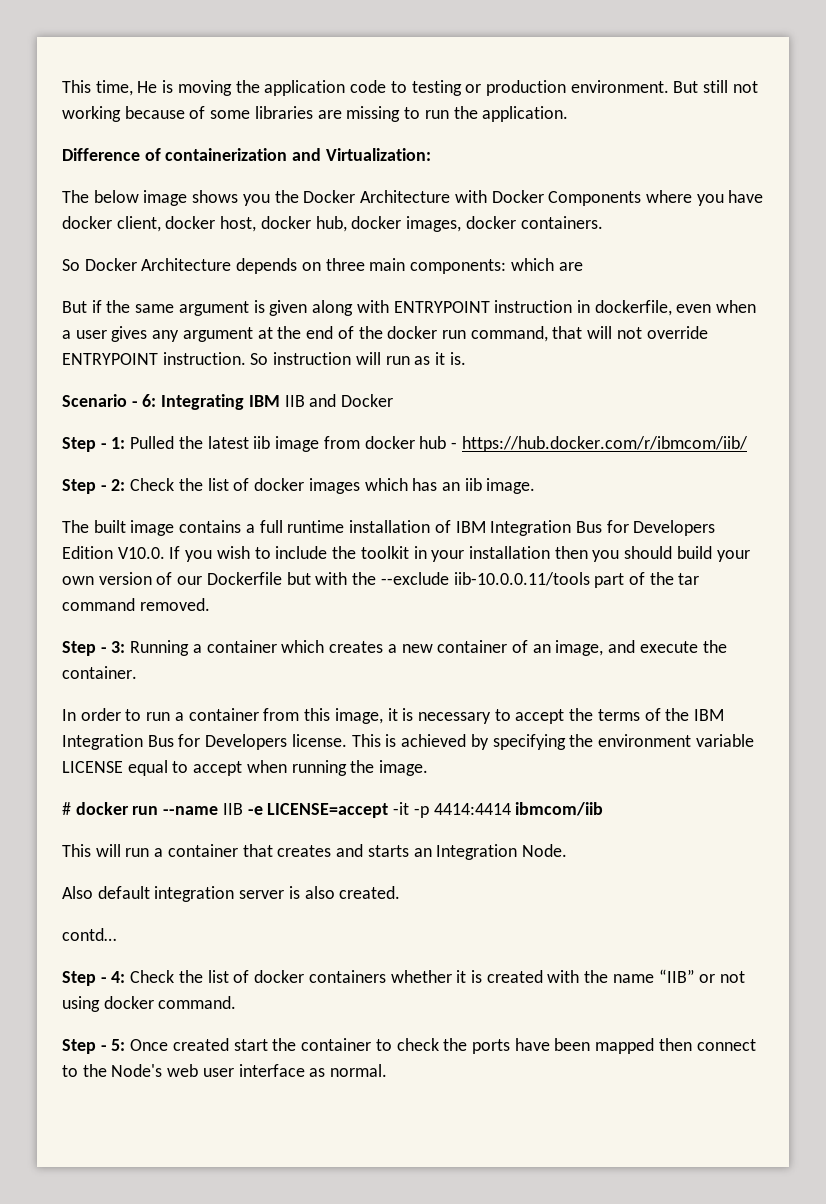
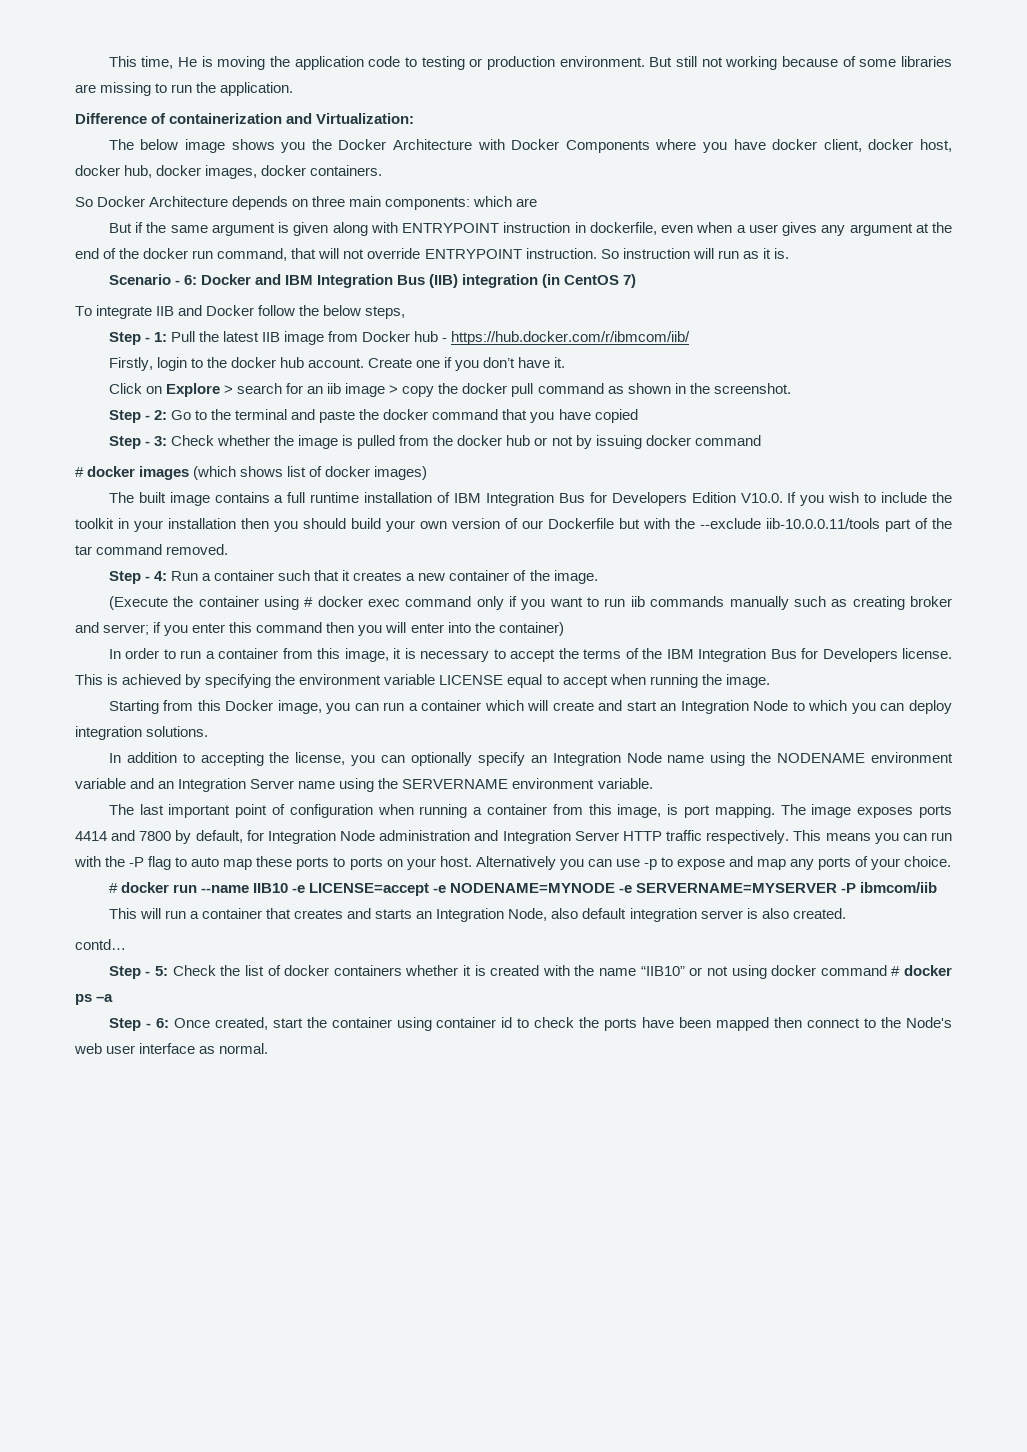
[161,394,280,410] Integrating IBM -> [200,274,637,288] [75,305,153,319] Docker and IBM Integration Bus (IIB) integration (in CentOS 7) // To integrate
(394, 400) none -> [258,305,406,319] follow the below steps,
[130,436,175,449] Pulled -> [170,331,195,342] Pull
[253,436,271,449] iib -> [262,332,281,342] IIB
[364,436,415,449] docker -> [362,331,411,342] Docker
[62,478,536,494] Step - 2: Check the list of docker images which has an iib image. -> [108,357,566,371] [108,383,791,397] [108,409,638,423] [108,435,761,449] [75,466,428,480] Firstly, login to the docker hub account. Create one if you don’t have it. // Click on Explore > search for an iib image > copy the docker pull command as shown in the screenshot. // Step - 2: Go to the terminal and paste the docker command that you have copied // Step - 3: Check whether the image is pulled from the docker hub or not by issuing docker command // # docker images (which shows list of docker images)
[111,640,325,656] 3: Running a container which -> [153,570,351,581] 4: Run a container such that it
[532,640,727,656] [62,666,137,679] an image, and execute the container. -> [529,570,598,584] [108,596,953,610] [75,622,564,636] the image. // (Execute the container using # docker exec command only if you want to run iib commands manually such as creating broker and server; if you enter this command then you will enter into the container)
(429, 768) none -> [108,700,953,714] [75,726,209,740] [108,752,954,766] [75,778,653,792] [108,804,953,818] [75,830,952,844] [74,856,952,870] // Starting from this Docker image, you can run a container which will create and start an Integration Node to which you can deploy integration solutions. // In addition to accepting the license, you can optionally specify an Integration Node name using the NODENAME environment variable and an Integration Server name using the SERVERNAME environment variable. // The last important point of configuration when running a container from this image, is port mapping. The image exposes ports 4414 and 7800 by default, for Integration Node administration and Integration Server HTTP traffic respectively. This means you can run with the -P flag to auto map these ports to ports on your host. Alternatively you can use -p to expose and map any ports of your choice.
[222,803,243,815] IIB -> [253,883,289,893] IIB10
[393,802,511,818] -it -p 4414:4414 -> [433,883,857,893] -e NODENAME=MYNODE -e SERVERNAME=MYSERVER -P
[521,844,567,857] [62,886,93,899] Node. // Also -> [508,908,579,921] Node, also
[111,971,126,983] 4: -> [155,966,169,976] 5:
[658,969,695,983] “IIB” -> [640,966,685,976] “IIB10”
[158,996,237,1009] [62,1038,372,1054] command. // Step - 5: Once created start the container -> [820,965,953,976] [75,994,114,1005] [108,1017,513,1031] command # docker ps –a // Step - 6: Once created, start the container using container id

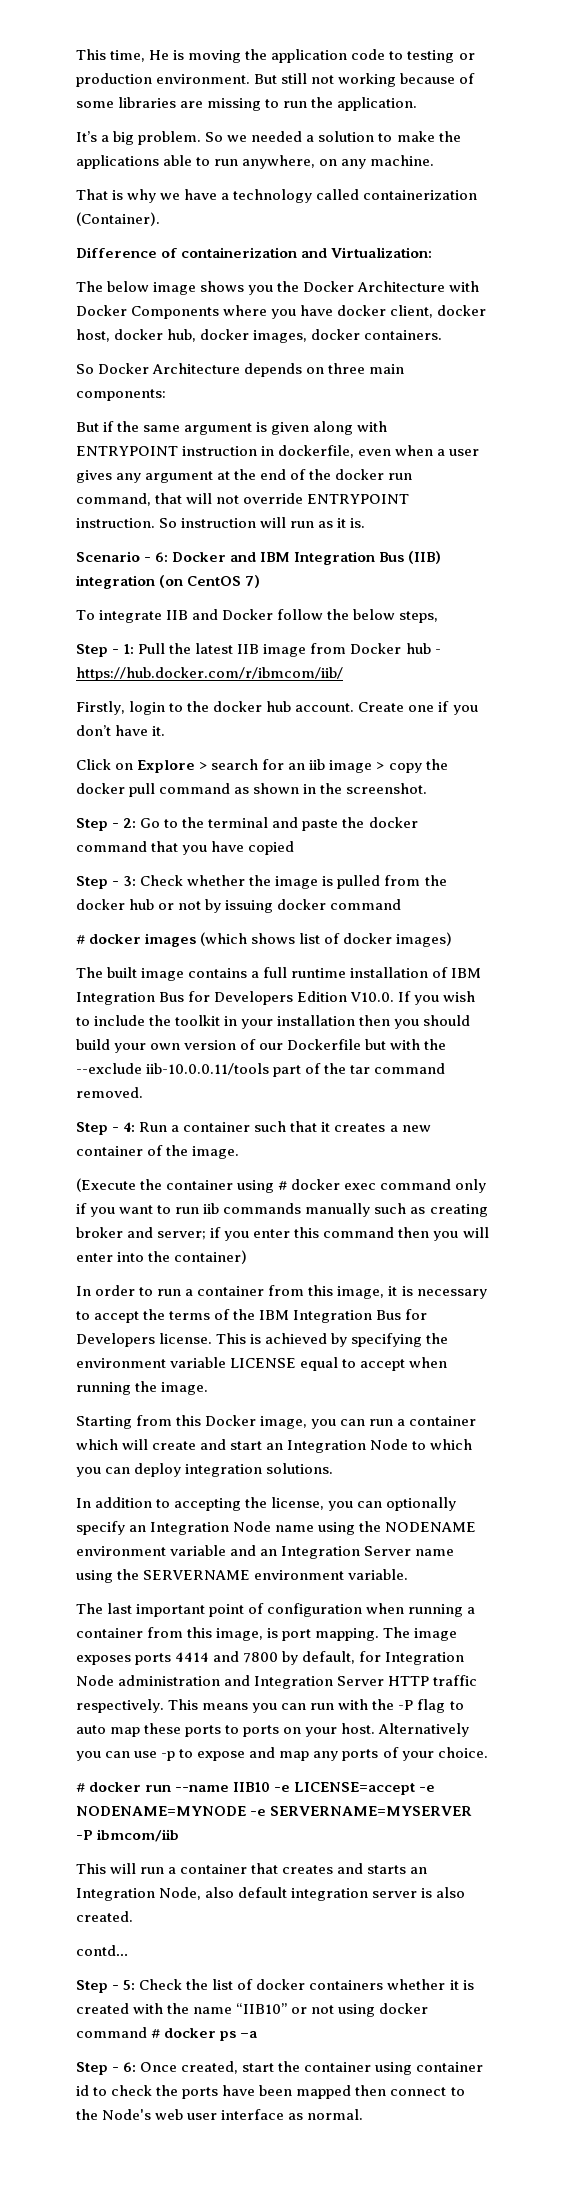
(294, 89) none -> [76,131,461,145] [76,155,435,169] [76,189,478,203] [76,212,160,226] // It’s a big problem. So we needed a solution to make the applications able to run anywhere, on any machine. // That is why we have a technology called containerization (Container).
[473,196,538,207] which are -> (166, 395) none
[542,274,561,288] (in -> [159,575,184,588] (on

